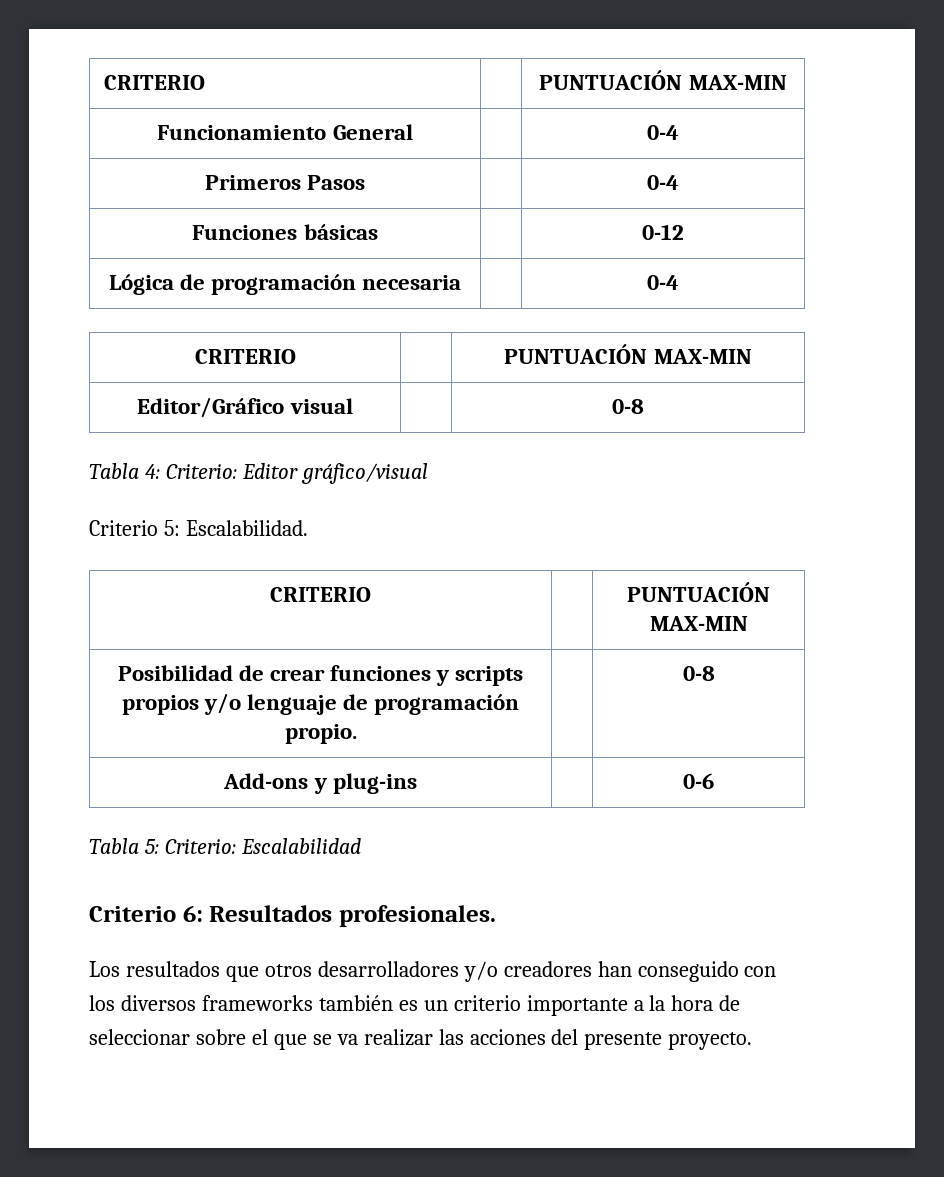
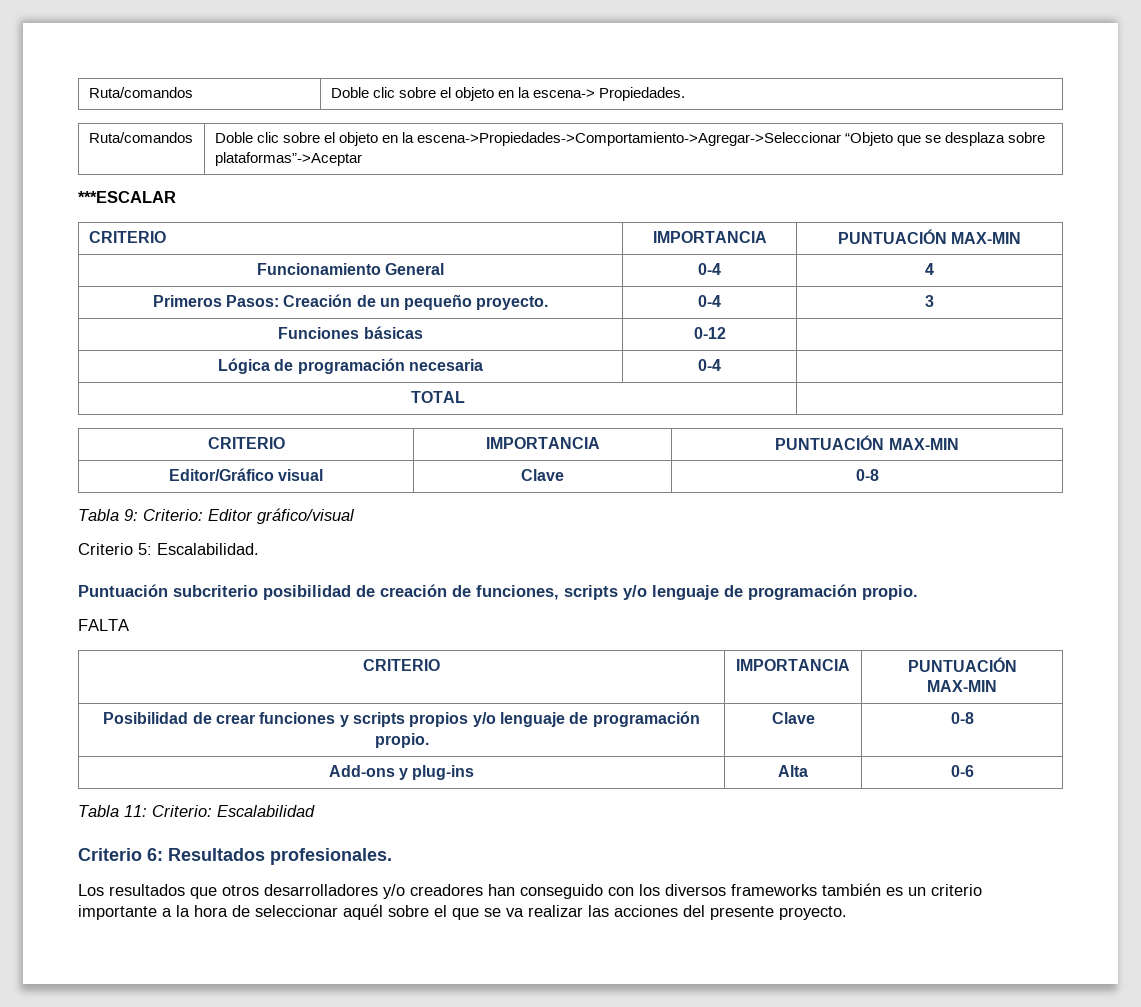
[103,75,205,90] CRITERIO | -> [88,87,193,98] [330,87,686,101] [88,132,193,143] [214,132,1046,146] [214,152,362,166] [78,191,176,203] [88,231,166,243] [652,231,767,243] Ruta/comandos | Doble clic sobre el objeto en la escena-> Propiedades. // Ruta/comandos | Doble clic sobre el objeto en la escena->Propiedades->Comportamiento->Agregar->Seleccionar “Objeto que se desplaza sobre plataformas”->Aceptar // ***ESCALAR // CRITERIO | IMPORTANCIA
[647,125,679,140] [204,175,366,190] [647,175,679,190] | 0-4 // Primeros Pasos | | 0-4 -> [698,263,721,275] [925,263,934,275] [152,294,549,310] [698,295,721,307] [925,295,934,307] 0-4 | 4 // Primeros Pasos: Creación de un pequeño proyecto. | 0-4 | 3
[642,224,684,240] | 0-12 -> [693,327,726,339] 0-12 |
[647,275,679,290] [194,349,296,364] | 0-4 // CRITERIO | -> [698,359,721,371] [410,391,465,403] [207,437,285,449] [485,437,600,449] 0-4 | // TOTAL | // CRITERIO | IMPORTANCIA
(353, 406) none -> [521,469,564,481] Clave
[144,464,160,479] 4: -> [124,509,138,521] 9:
[270,587,371,602] // CRITERIO | -> [78,584,918,600] [78,619,129,631] [363,659,440,671] [736,659,850,671] // Puntuación subcriterio posibilidad de creación de funciones, scripts y/o lenguaje de programación propio. // FALTA // CRITERIO | IMPORTANCIA
(357, 734) none -> [771,712,815,724] Clave
(417, 783) none -> [778,765,808,777] Alta
[144,839,159,854] 5: -> [124,805,147,817] 11:
(190, 1037) none -> [343,904,383,920] aquél

